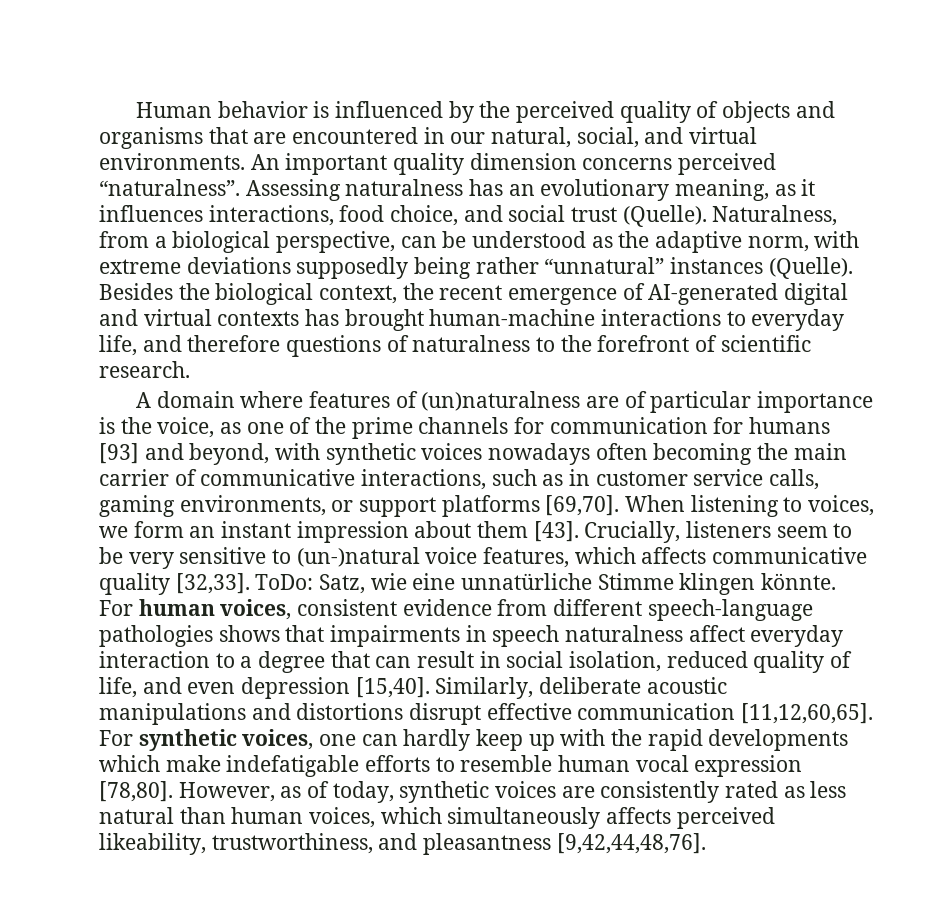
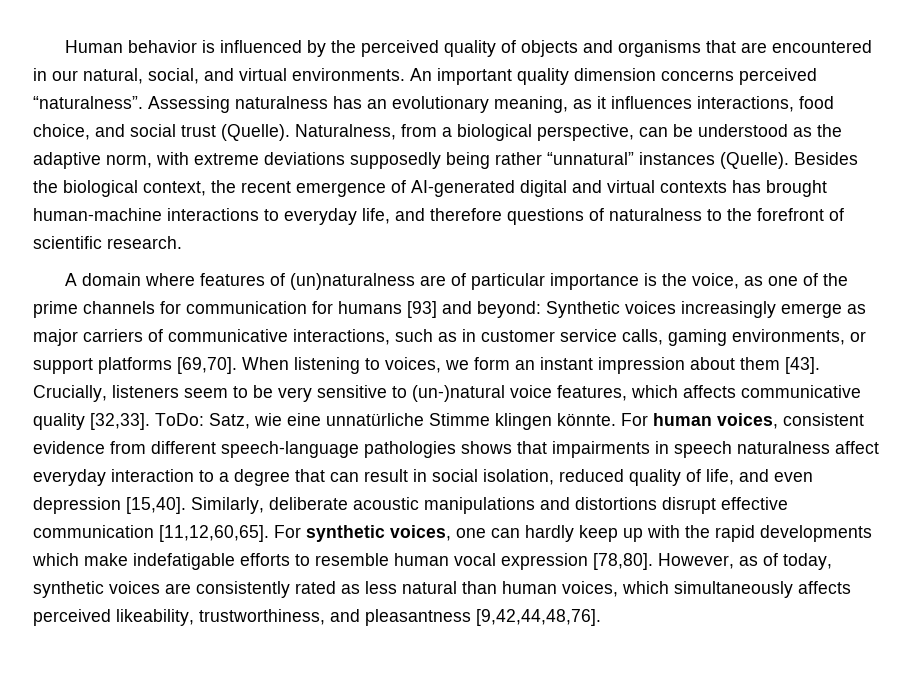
[189,443,847,465] [99,469,169,486] beyond, with synthetic voices nowadays often becoming the main carrier -> [477,301,866,318] [33,329,143,346] beyond: Synthetic voices increasingly emerge as major carriers

